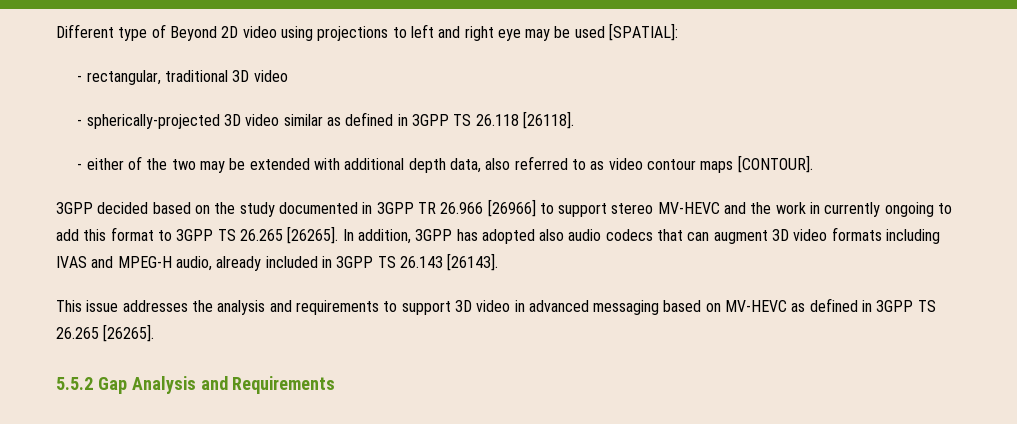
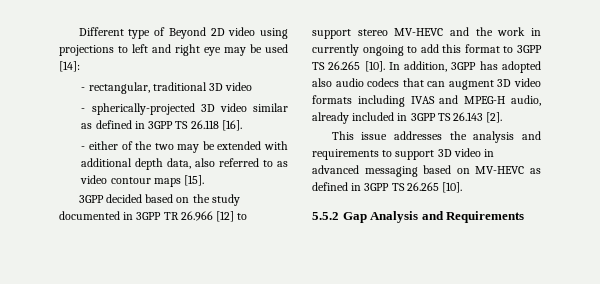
[609,23,679,41] [SPATIAL]: -> [59,61,80,72] [14]:
[522,111,574,129] [26118]. -> [221,120,242,131] [16].
[737,155,813,173] [CONTOUR]. -> [184,175,205,186] [15].
[487,199,536,217] [26966] -> [216,211,235,222] [12]
[287,226,339,244] [26265]. -> [364,61,385,72] [10].
[447,253,499,271] [26143]. -> [486,112,503,123] [2].
[103,324,155,342] [26265]. -> [442,182,463,193] [10].

